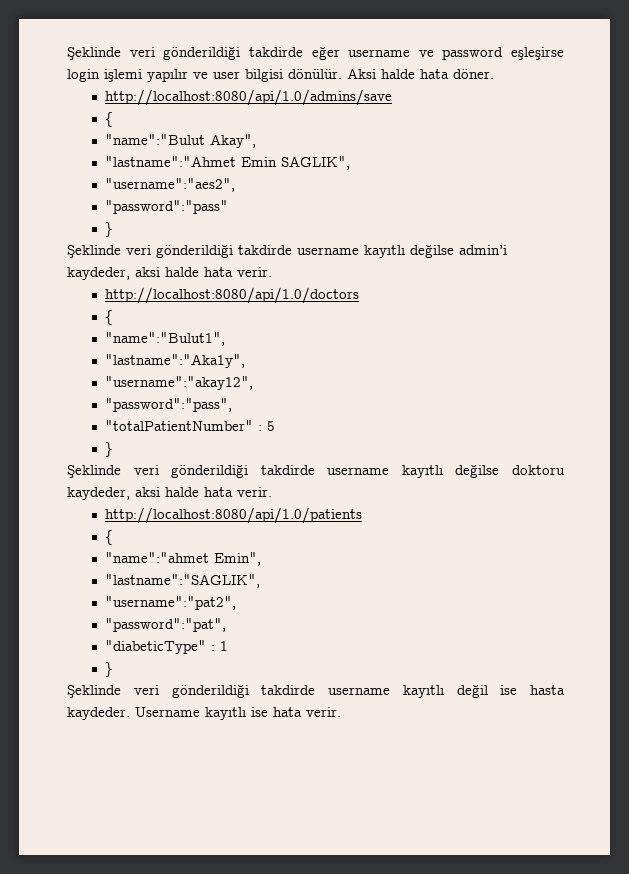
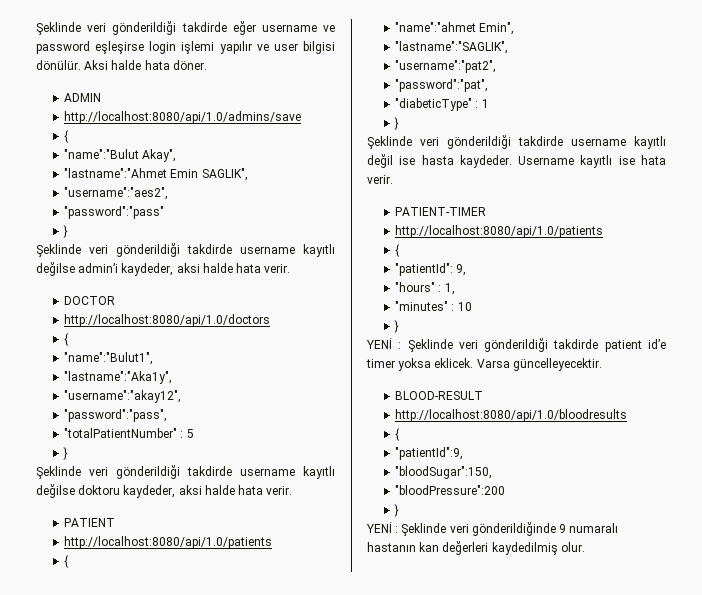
(494, 74) none -> [64,93,102,102] // ADMIN
(272, 272) none -> [64,296,116,305] // DOCTOR
(272, 492) none -> [64,518,116,527] // PATIENT
(341, 712) none -> [395,207,487,216] [395,225,604,238] [395,244,401,257] [395,263,467,276] [395,282,455,295] [395,301,472,311] [394,320,400,333] [366,338,666,352] [366,358,602,371] [395,391,484,400] [395,409,628,422] [395,428,401,441] [395,447,464,460] [395,466,493,479] [395,485,506,495] [394,504,400,517] [366,522,619,536] [367,541,585,555] // PATIENT-TIMER // http://localhost:8080/api/1.0/patients // { // "patientId": 9, // "hours" : 1, // "minutes" : 10 // } // YENİ : Şeklinde veri gönderildiği takdirde patient id’e timer yoksa eklicek. Varsa güncelleyecektir. // BLOOD-RESULT // http://localhost:8080/api/1.0/bloodresults // { // "patientId":9, // "bloodSugar":150, // "bloodPressure":200 // } // YENİ : Şeklinde veri gönderildiğinde 9 numaralı hastanın kan değerleri kaydedilmiş olur.

